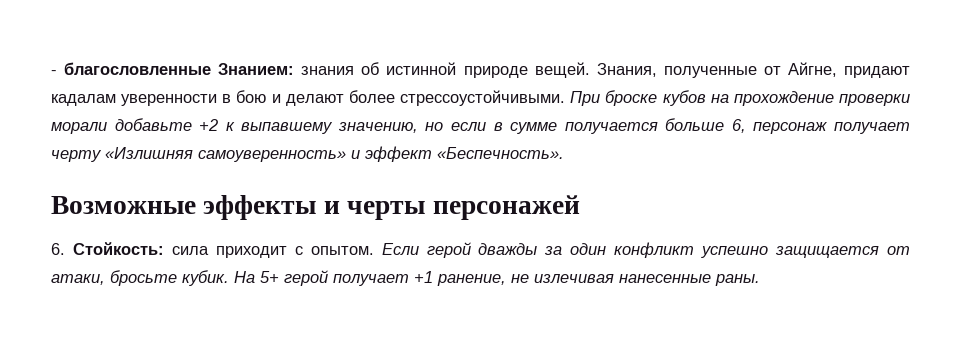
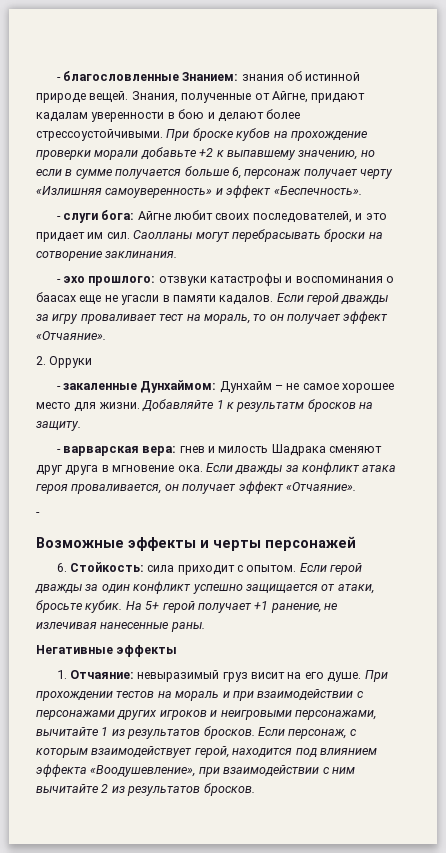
(564, 153) none -> [56,210,387,223] [36,229,383,242] [36,251,178,261] [56,273,395,286] [36,292,389,305] [36,311,389,324] [36,331,106,340] [36,356,93,368] [56,380,395,393] [36,399,373,412] [36,421,81,431] [56,444,383,456] [36,462,397,475] [36,481,356,494] [36,512,40,516] // - слуги бога: Айгне любит своих последователей, и это придает им сил. Саолланы могут перебрасывать броски на сотворение заклинания. // - эхо прошлого: отзвуки катастрофы и воспоминания о баасах еще не угасли в памяти кадалов. Если герой дважды за игру проваливает тест на мораль, то он получает эффект «Отчаяние». // 2. Орруки // - закаленные Дунхаймом: Дунхайм – не самое хорошее место для жизни. Добавляйте 1 к результатм бросков на защиту. // - варварская вера: гнев и милость Шадрака сменяют друг друга в мгновение ока. Если дважды за конфликт атака героя проваливается, он получает эффект «Отчаяние». // -
(760, 280) none -> [36,645,178,657] [56,670,388,682] [36,689,364,701] [36,710,376,720] [36,726,357,739] [36,746,377,758] [36,764,355,777] [36,783,255,796] // Негативные эффекты // 1. Отчаяние: невыразимый груз висит на его душе. При прохождении тестов на мораль и при взаимодействии с персонажами других игроков и неигровыми персонажами, вычитайте 1 из результатов бросков. Если персонаж, с которым взаимодействует герой, находится под влиянием эффекта «Воодушевление», при взаимодействии с ним вычитайте 2 из результатов бросков.

